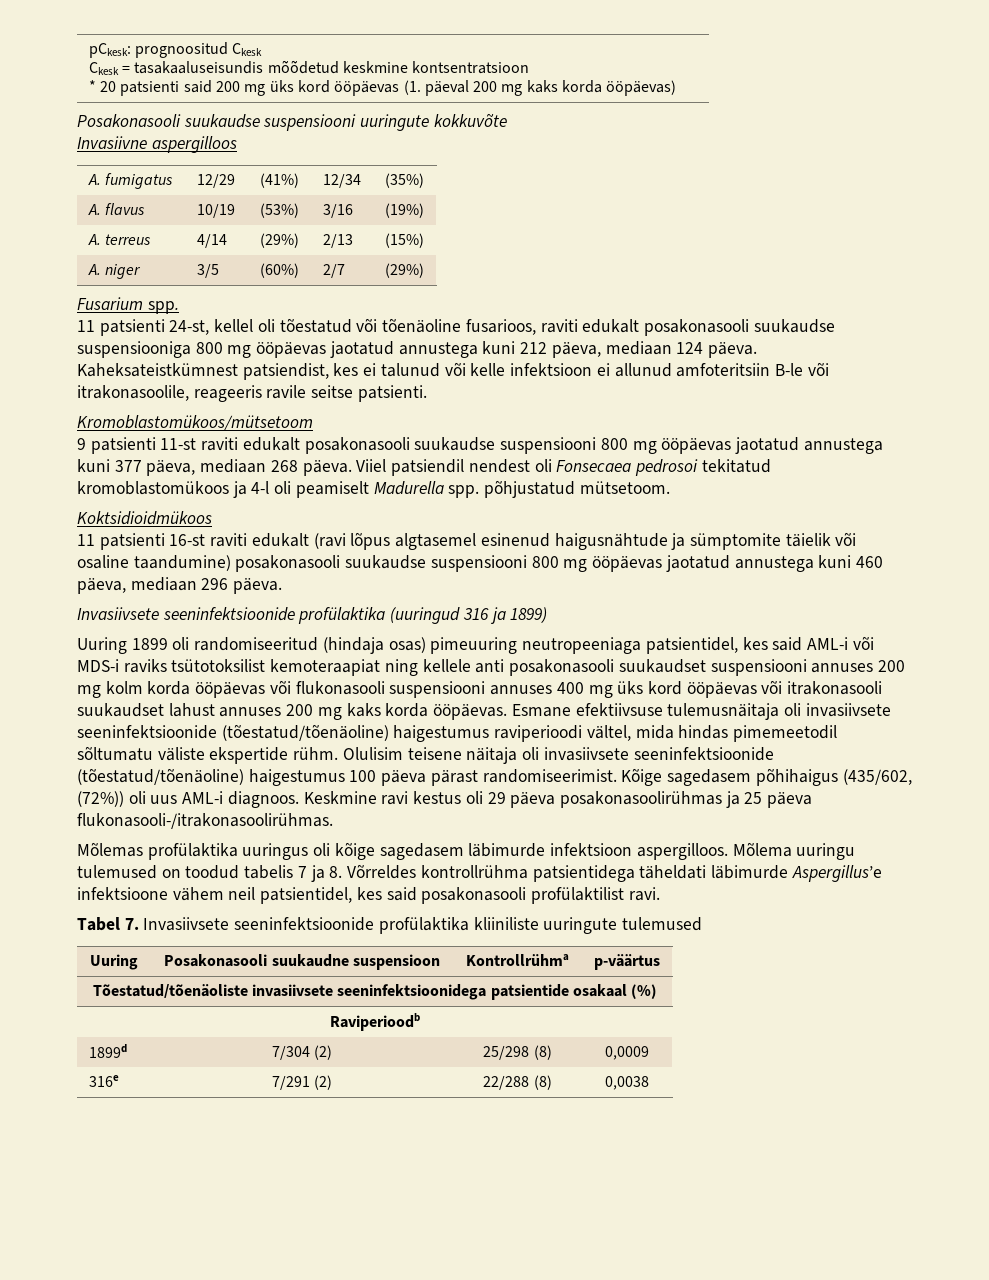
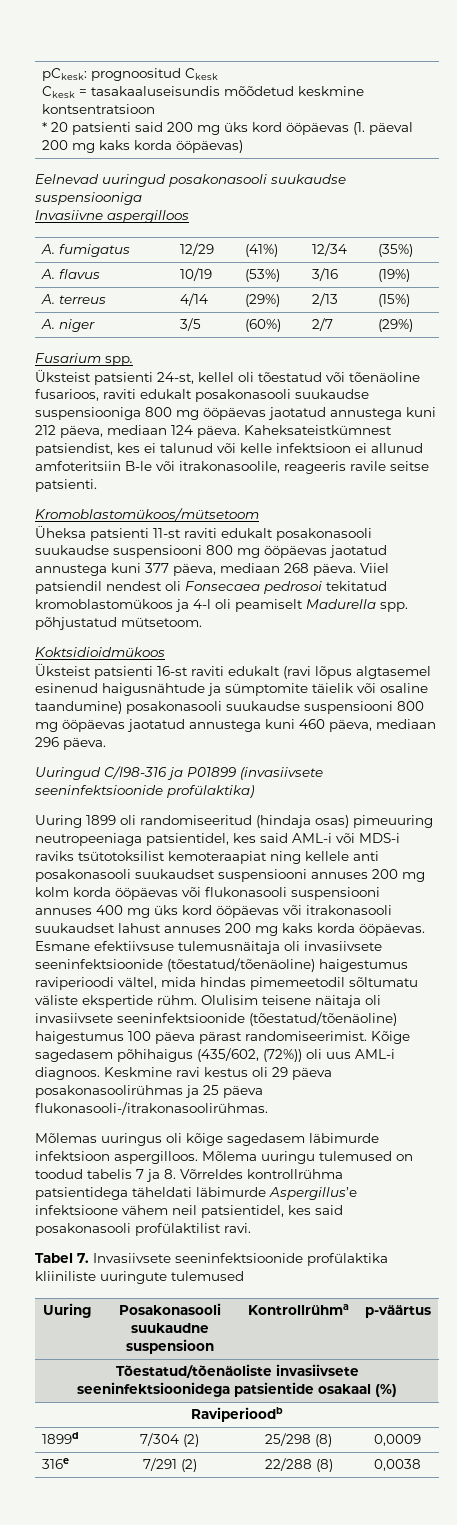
[77,113,507,131] Posakonasooli suukaudse suspensiooni uuringute kokkuvõte -> [35,174,346,187] [34,192,142,205] Eelnevad uuringud posakonasooli suukaudse suspensiooniga
[77,320,95,332] 11 -> [35,369,91,382] Üksteist
[77,438,86,450] 9 -> [35,525,86,538] Üheksa
[77,534,95,546] 11 -> [35,663,91,676] Üksteist
[77,607,548,624] Invasiivsete seeninfektsioonide profülaktika (uuringud 316 ja 1899) -> [35,766,323,780] [34,785,254,798] Uuringud C/I98-316 ja P01899 (invasiivsete seeninfektsioonide profülaktika)
[147,843,238,860] profülaktika -> (97, 1138) none

